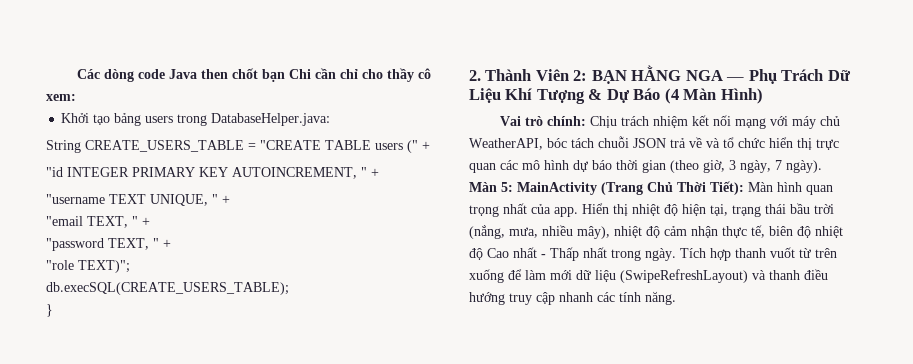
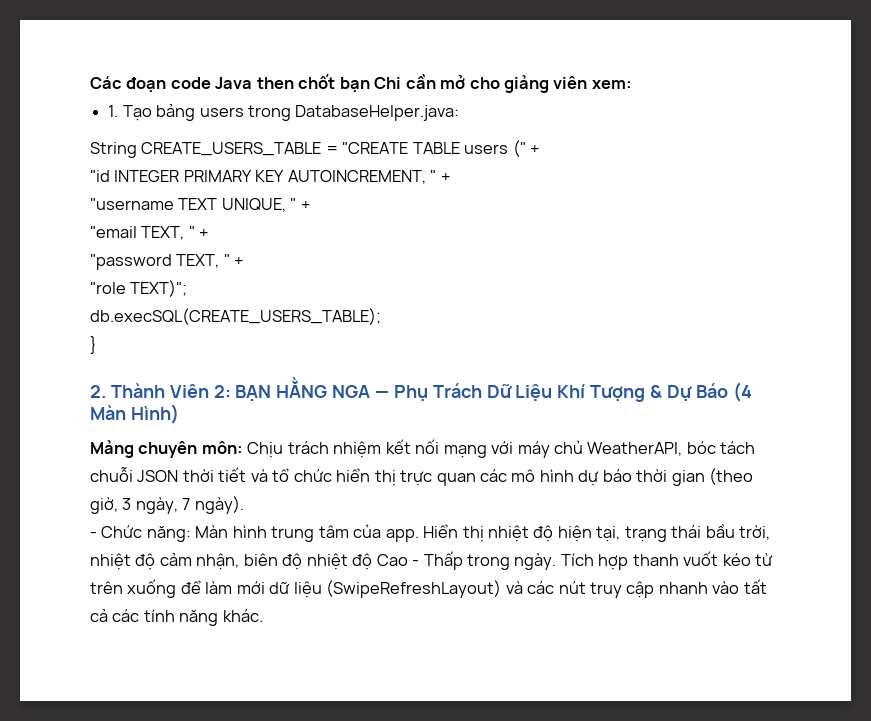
[104,69,135,82] dòng -> [126,77,167,92] đoạn
[340,68,432,82] chỉ cho thầy cô -> [440,74,588,93] mở cho giảng viên
[61,113,111,125] Khởi tạo -> [108,105,152,121] 1. Tạo
[500,116,587,126] Vai trò chính: -> [90,440,243,458] Mảng chuyên môn:
[670,137,702,148] trả về -> [182,467,247,482] thời tiết
[469,181,833,195] [469,203,527,217] Màn 5: MainActivity (Trang Chủ Thời Tiết): Màn hình quan trọng nhất -> [90,525,349,542] - Chức năng: Màn hình trung tâm
[814,204,834,214] [469,225,765,239] trời (nắng, mưa, nhiều mây), nhiệt độ cảm nhận thực tế, -> [739,525,771,540] [90,552,240,570] trời, nhiệt độ cảm nhận,
[513,247,537,258] nhất -> (408, 560) none
[583,247,607,258] nhất -> (463, 560) none
(795, 252) none -> [722,553,751,566] kéo
[769,269,828,280] [469,291,676,305] thanh điều hướng truy cập nhanh các tính năng. -> [527,579,767,598] [90,608,263,626] các nút truy cập nhanh vào tất cả các tính năng khác.

